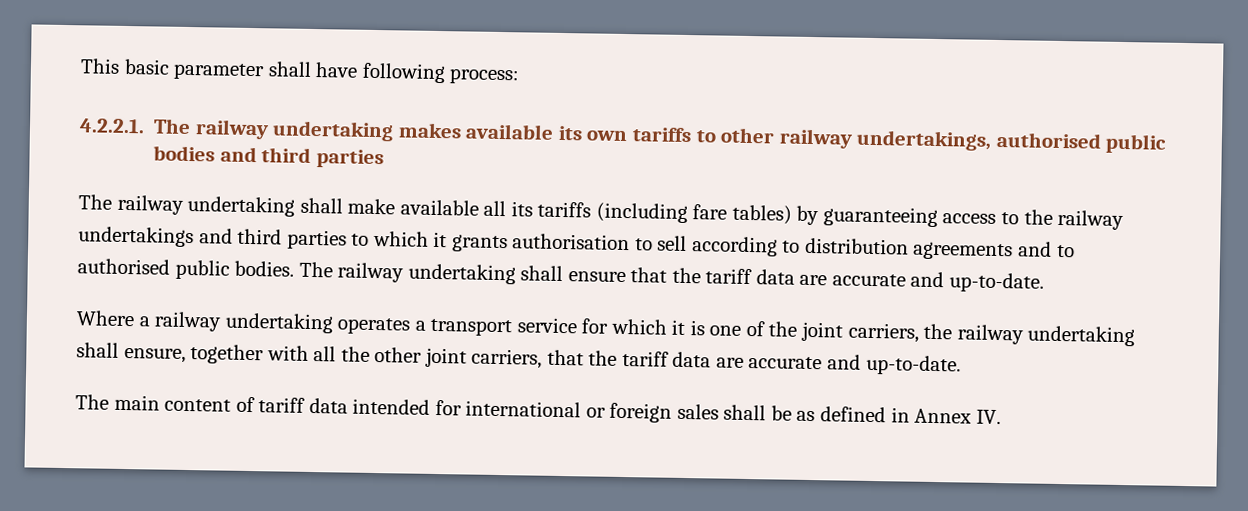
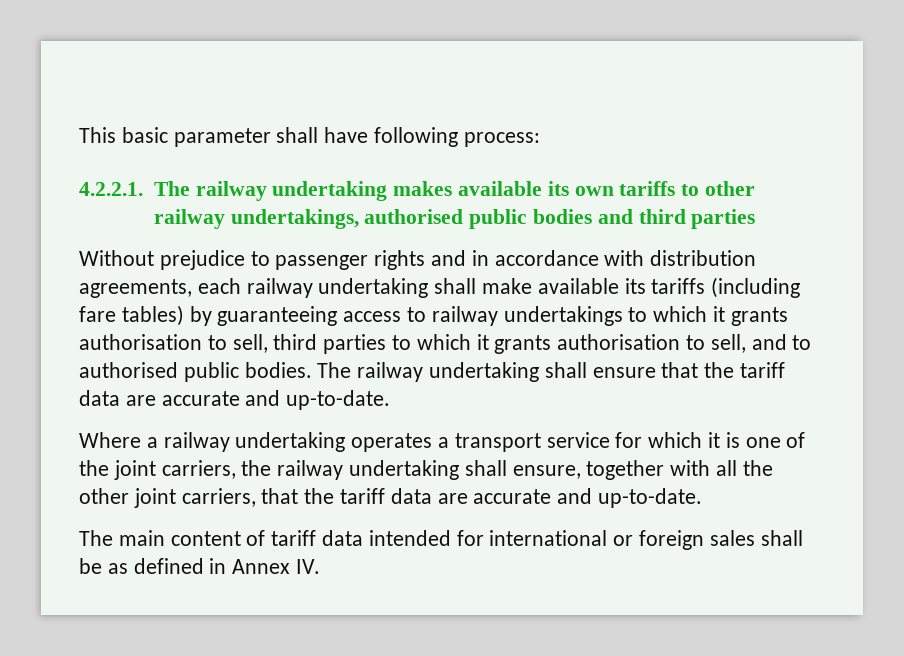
[78,194,112,210] The -> [79,250,757,270] [79,278,241,298] Without prejudice to passenger rights and in accordance with distribution agreements, each
[483,200,507,217] all -> (619, 286) none
[1023,209,1053,225] the -> (427, 314) none
[198,228,233,244] and -> [628,306,788,326] [79,334,268,353] to which it grants authorisation to sell,
[657,235,1014,261] sell according to distribution agreements -> [710,334,746,353] sell,

